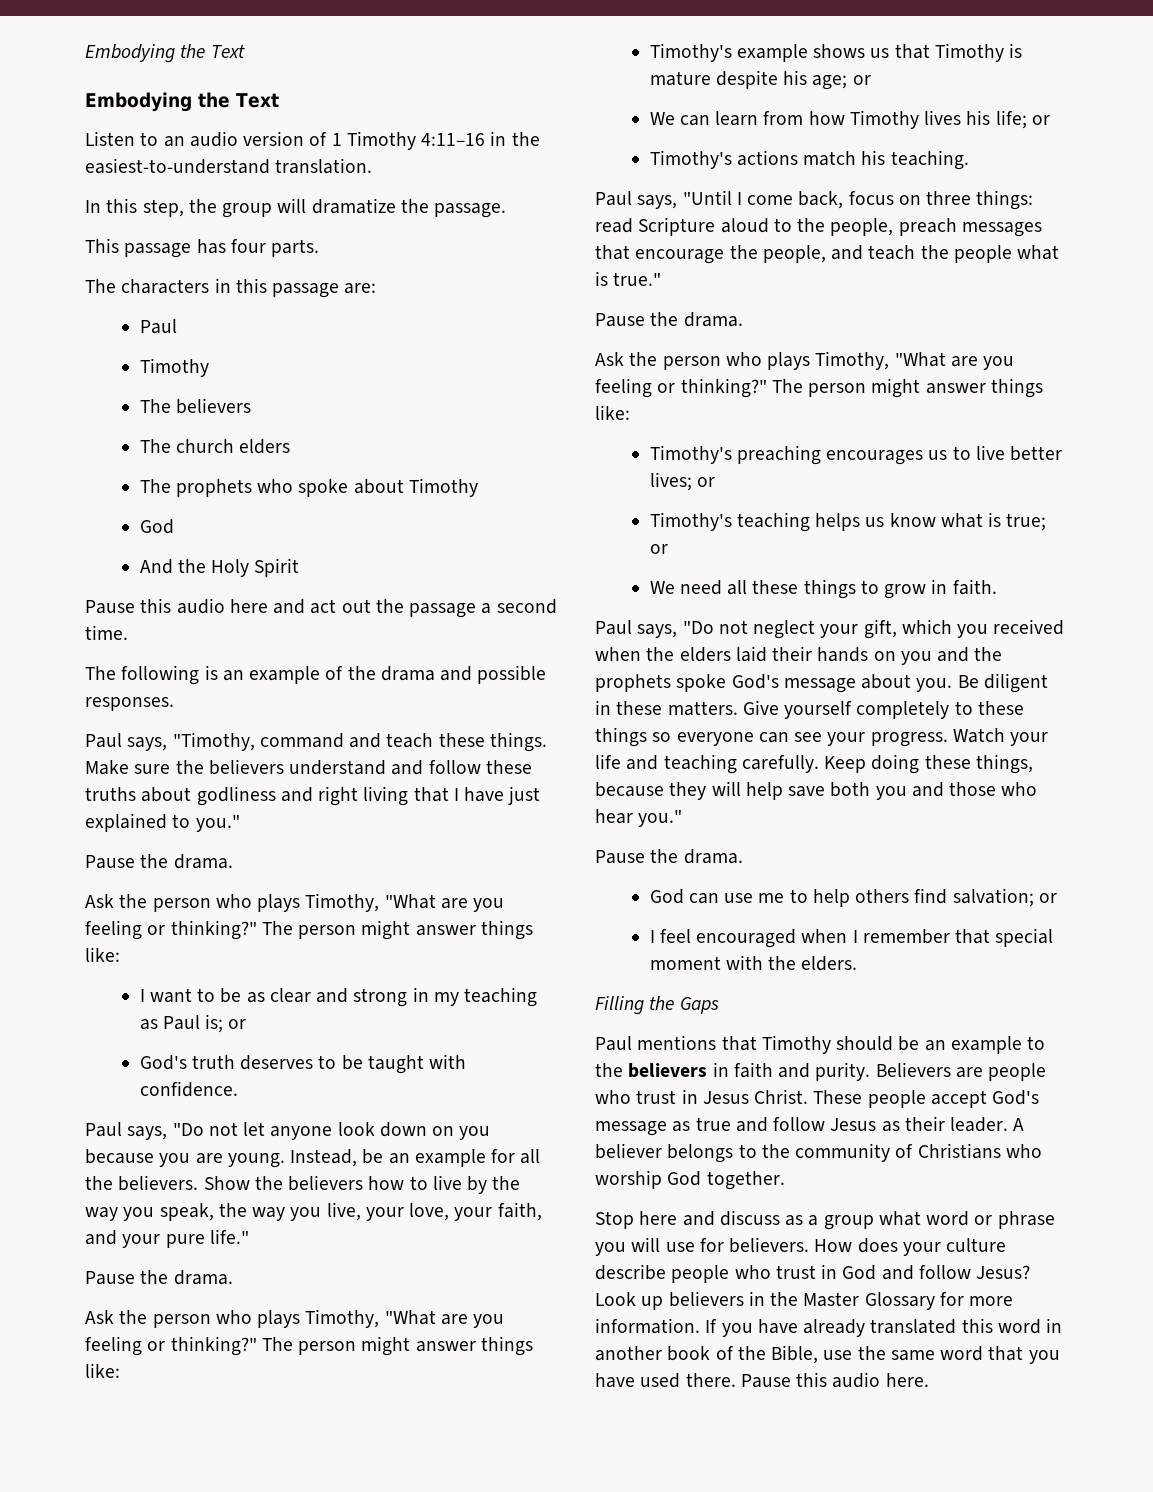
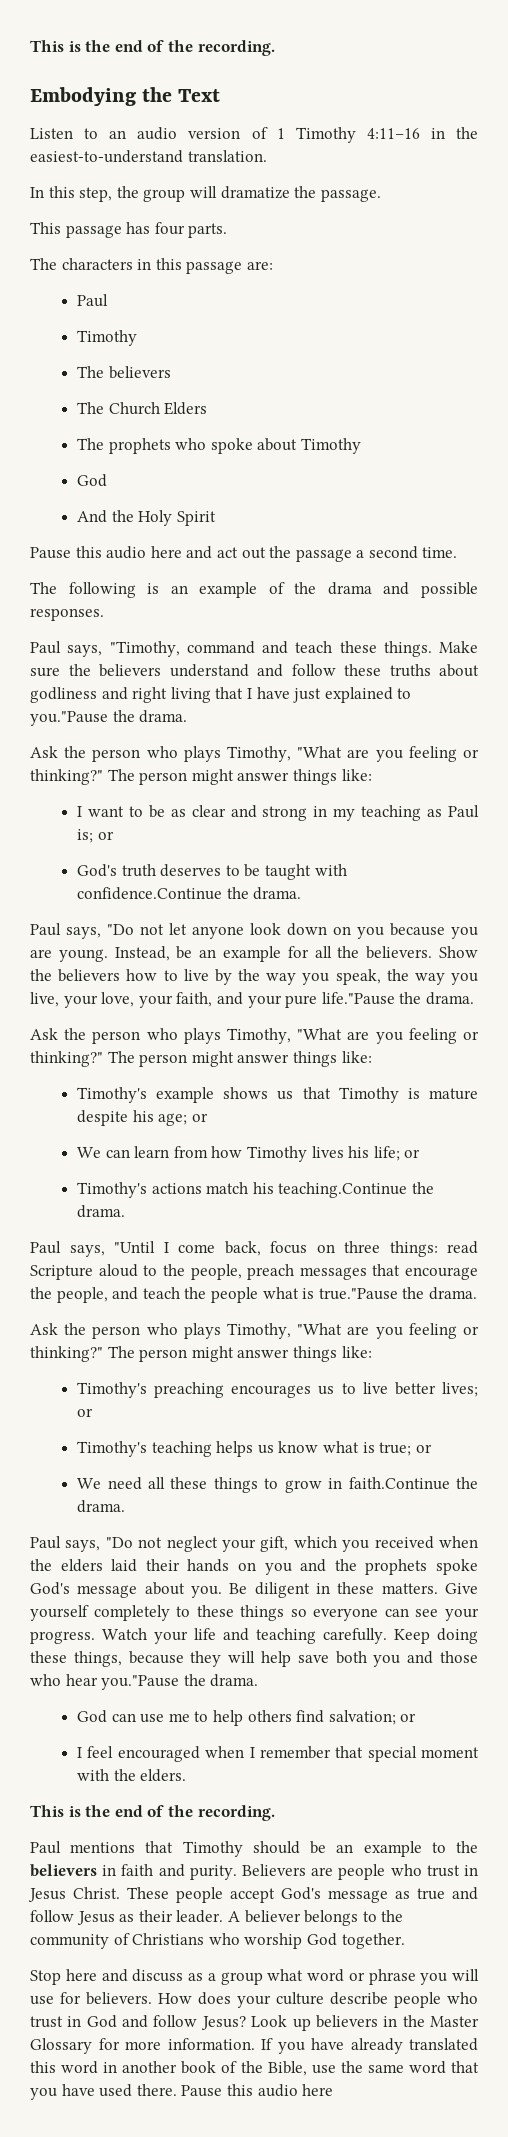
[85,44,245,63] Embodying the Text -> [30,40,275,56] This is the end of the recording.
[175,439,291,454] church elders -> [108,402,208,415] Church Elders
[195,814,240,832] [85,855,135,869] you." // Pause -> [30,711,108,726] you."Pause
[139,1081,238,1097] confidence. -> [77,887,302,900] confidence.Continue the drama.
[209,1229,249,1244] [85,1271,135,1285] life." // Pause -> [321,992,395,1005] life."Pause
[890,150,969,170] teaching. -> [278,1182,435,1198] [77,1205,126,1218] teaching.Continue the drama.
[613,272,662,286] [595,313,645,327] true." // Pause -> [318,1288,398,1300] true."Pause
[952,579,997,595] faith. -> [348,1477,478,1490] [77,1500,126,1513] faith.Continue the drama.
[638,809,683,827] [595,850,645,864] you." // Pause -> [101,1675,180,1690] you."Pause
[595,996,719,1015] Filling the Gaps -> [30,1805,275,1821] This is the end of the recording.
[885,1373,929,1387] here. -> [302,2084,334,2096] here

